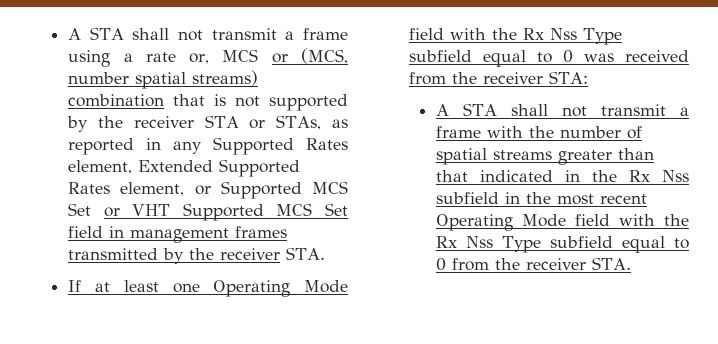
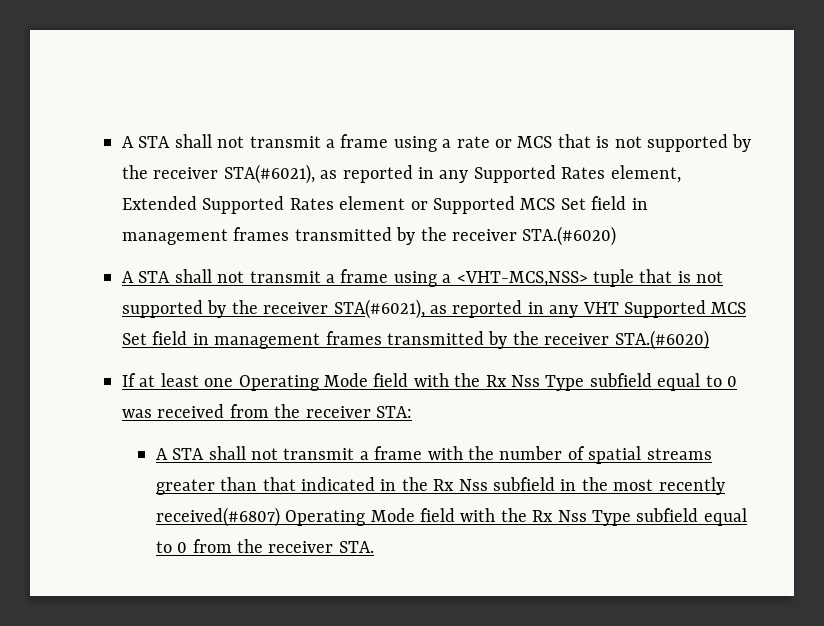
[189,48,348,64] [68,70,259,89] [68,94,348,111] [67,115,322,132] or, MCS or (MCS, number spatial streams) combination that is not supported by the receiver STA or STAs, -> [494,134,752,152] [122,164,315,184] or MCS that is not supported by the receiver STA(#6021),
[120,182,185,196] element, -> [339,196,406,210] element
[103,207,120,217] or -> [591,196,648,210] [122,226,617,246] [122,269,724,287] [122,299,579,319] field in management frames transmitted by the receiver STA.(#6020) // A STA shall not transmit a frame using a <VHT-MCS,NSS> tuple that is not supported by the receiver STA(#6021), as reported in any
[286,247,326,260] STA. -> [614,330,709,350] STA.(#6020)
[600,194,648,204] recent -> [658,477,725,495] [155,507,280,527] recently received(#6807)

